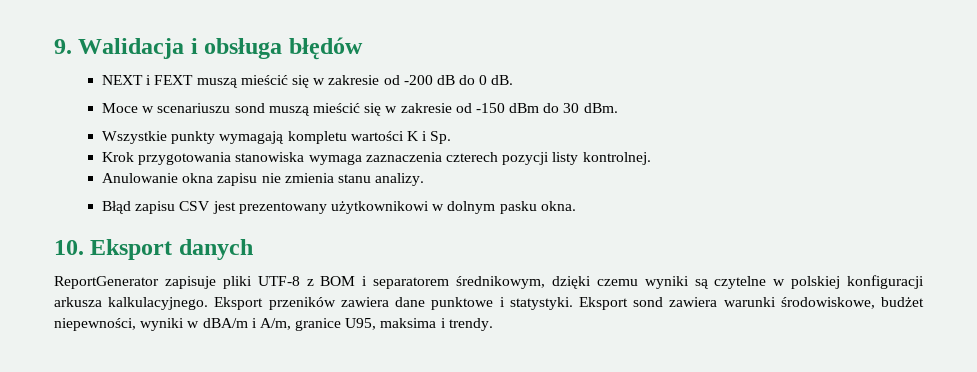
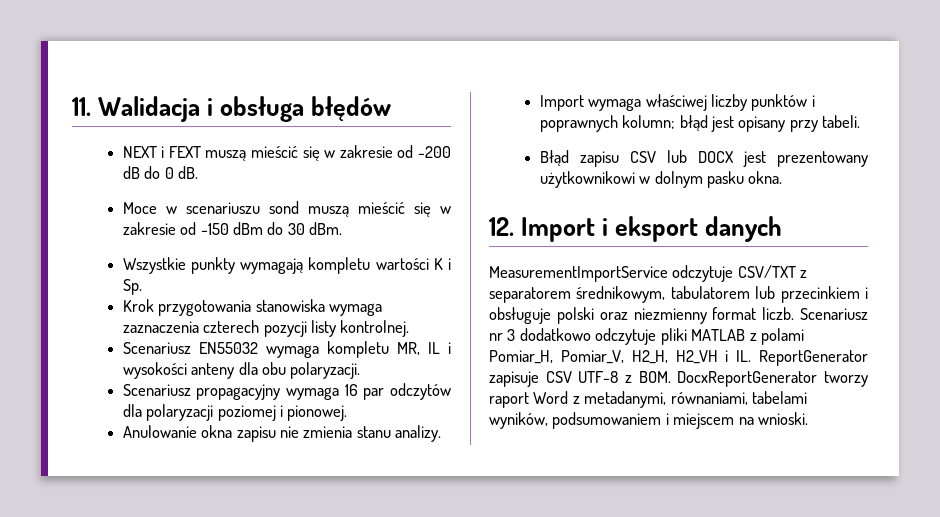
[54,39,72,54] 9. -> [72,97,91,116] 11.
(651, 158) none -> [122,341,451,358] [122,362,361,379] [122,383,451,400] [122,404,348,421] // Scenariusz EN55032 wymaga kompletu MR, IL i wysokości anteny dla obu polaryzacji. // Scenariusz propagacyjny wymaga 16 par odczytów dla polaryzacji poziomej i pionowej.
(425, 179) none -> [539,94,815,111] [539,115,861,132] // Import wymaga właściwej liczby punktów i poprawnych kolumn; błąd jest opisany przy tabeli.
(211, 206) none -> [666,150,733,163] lub DOCX
[54,239,253,260] 10. Eksport danych // -> [489,216,783,242] [489,265,808,282] [489,286,868,303] [489,307,868,324] [489,328,805,345] [489,350,752,364] 12. Import i eksport danych // MeasurementImportService odczytuje CSV/TXT z separatorem średnikowym, tabulatorem lub przecinkiem i obsługuje polski oraz niezmienny format liczb. Scenariusz nr 3 dodatkowo odczytuje pliki MATLAB z polami Pomiar_H, Pomiar_V, H2_H, H2_VH i IL.
[222,276,252,289] pliki -> [545,371,572,383] CSV
[320,275,924,289] [54,297,924,310] [54,318,493,331] BOM i separatorem średnikowym, dzięki czemu wyniki są czytelne w polskiej konfiguracji arkusza kalkulacyjnego. Eksport przeników zawiera dane punktowe i statystyki. Eksport sond zawiera warunki środowiskowe, budżet niepewności, wyniki w dBA/m i A/m, granice U95, maksima i trendy. -> [638,371,868,387] [489,391,808,408] [489,412,809,429] BOM. DocxReportGenerator tworzy raport Word z metadanymi, równaniami, tabelami wyników, podsumowaniem i miejscem na wnioski.

